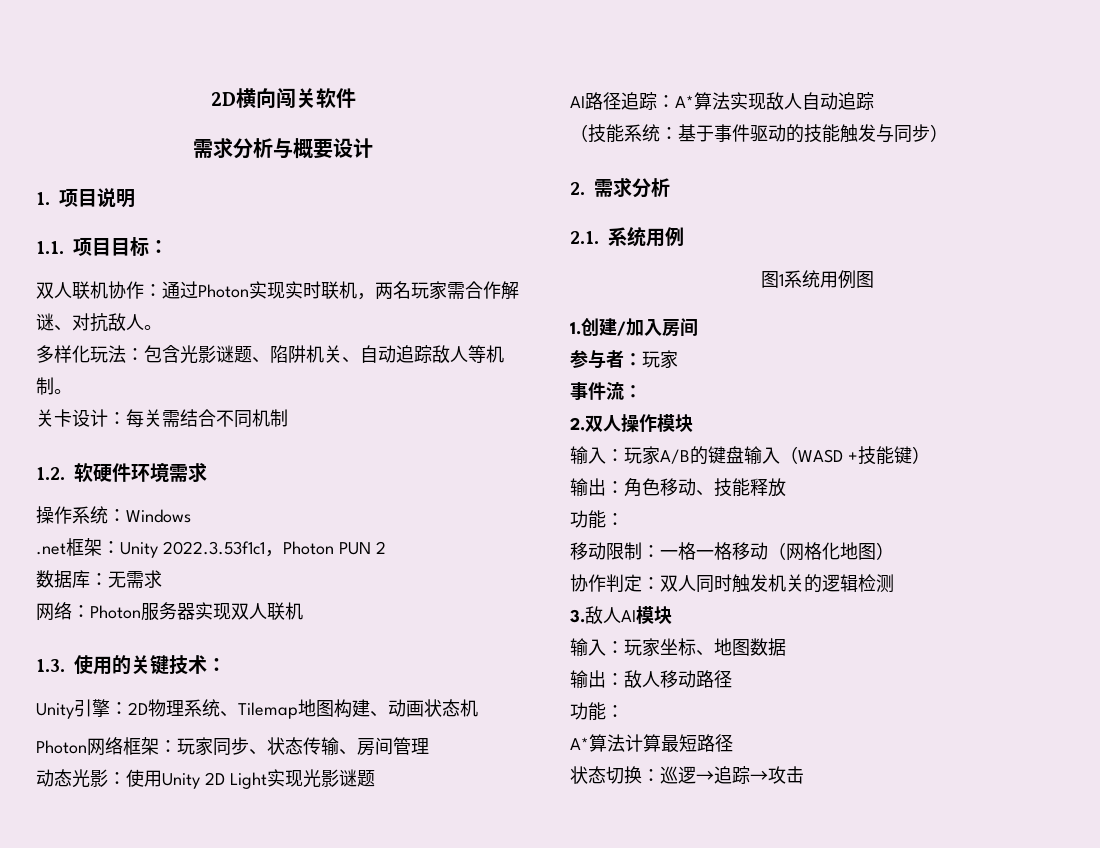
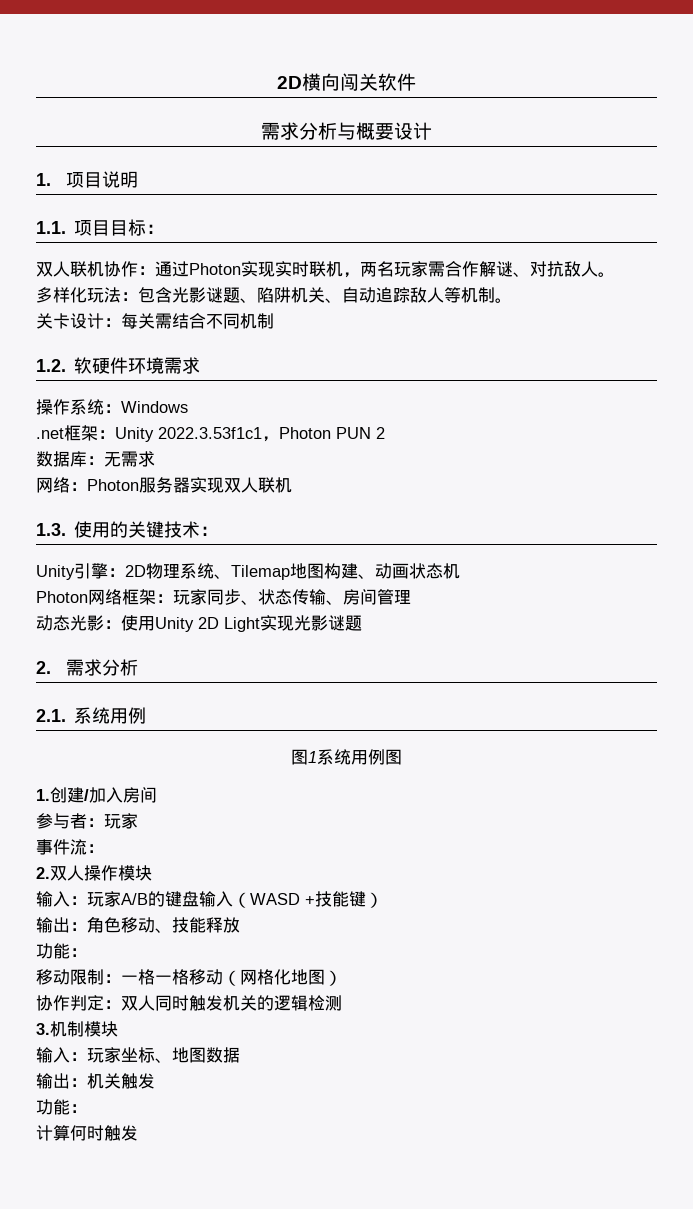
[570,92,874,110] [570,124,948,143] // AI路径追踪：A*算法实现敌人自动追踪 // （技能系统：基于事件驱动的技能触发与同步） -> (362, 623) none
[585,606,636,624] 敌人AI -> [50,1021,84,1037] 机制
[624,670,732,688] [570,702,624,721] [570,734,733,752] [570,766,804,784] 敌人移动路径 // 功能： // A*算法计算最短路径 // 状态切换：巡逻→追踪→攻击 -> [87,1073,155,1089] [36,1099,87,1115] [36,1125,138,1141] 机关触发 // 功能： // 计算何时触发

